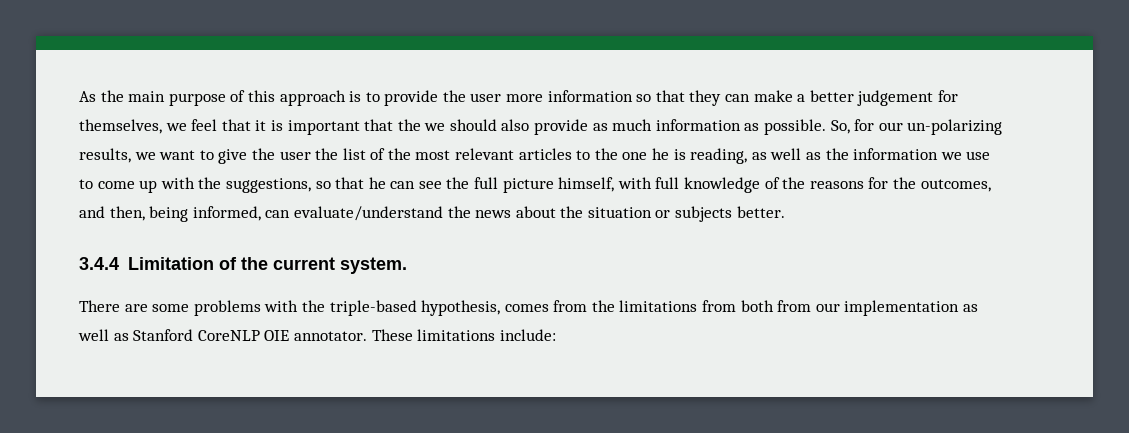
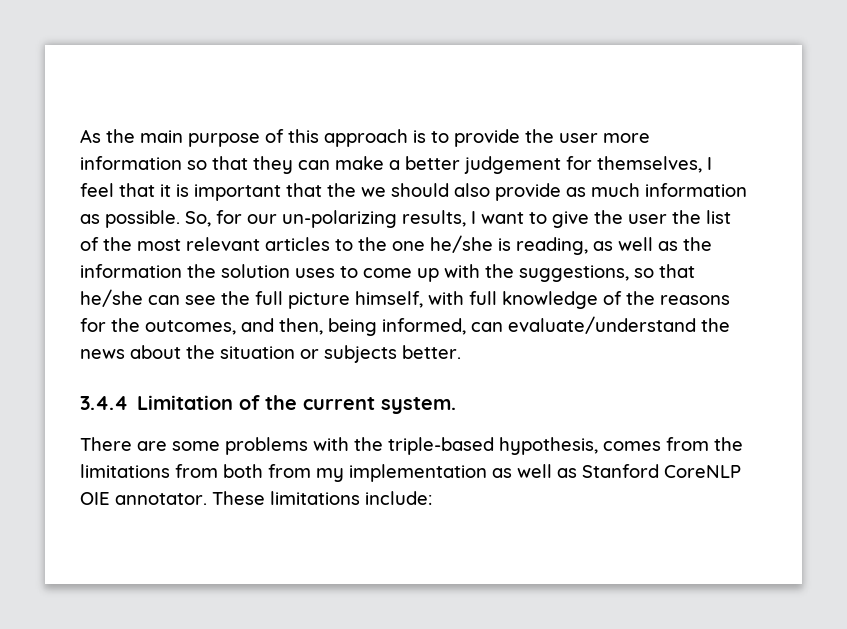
[165,123,187,131] we -> [707,157,712,170] I
[134,152,156,160] we -> [471,211,476,224] I
[652,148,670,160] he -> [430,235,493,253] he/she
[940,151,991,160] we use -> [187,264,335,278] the solution uses
[368,177,386,189] he -> [80,289,143,307] he/she
[815,303,840,312] our -> [316,468,344,482] my

